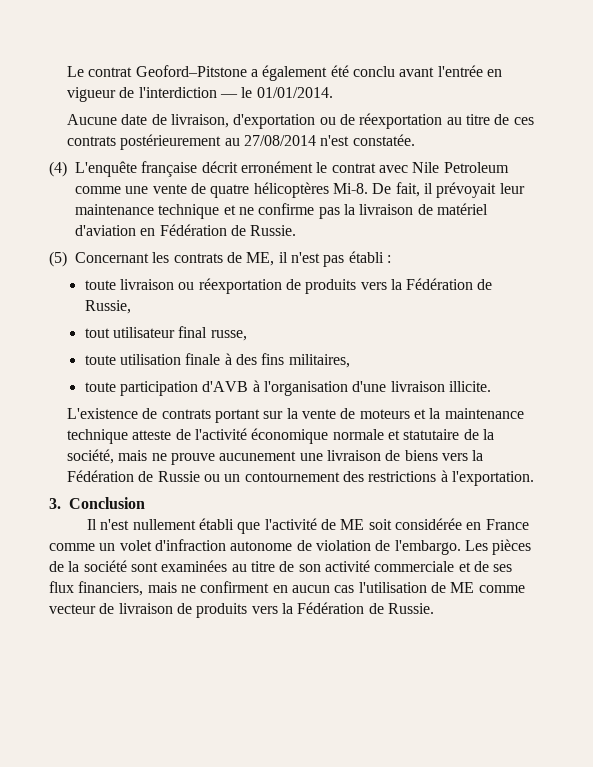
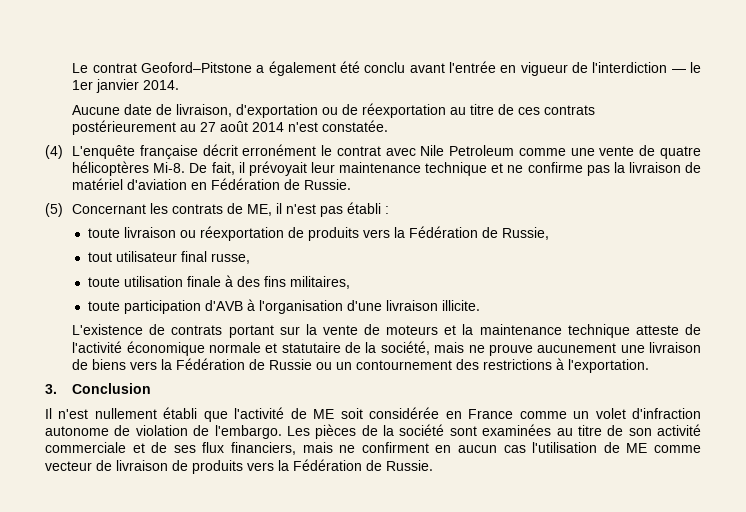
[256,87,333,98] 01/01/2014. -> [72,79,180,93] 1er janvier 2014.
[243,135,316,146] 27/08/2014 -> [200,121,285,132] 27 août 2014

